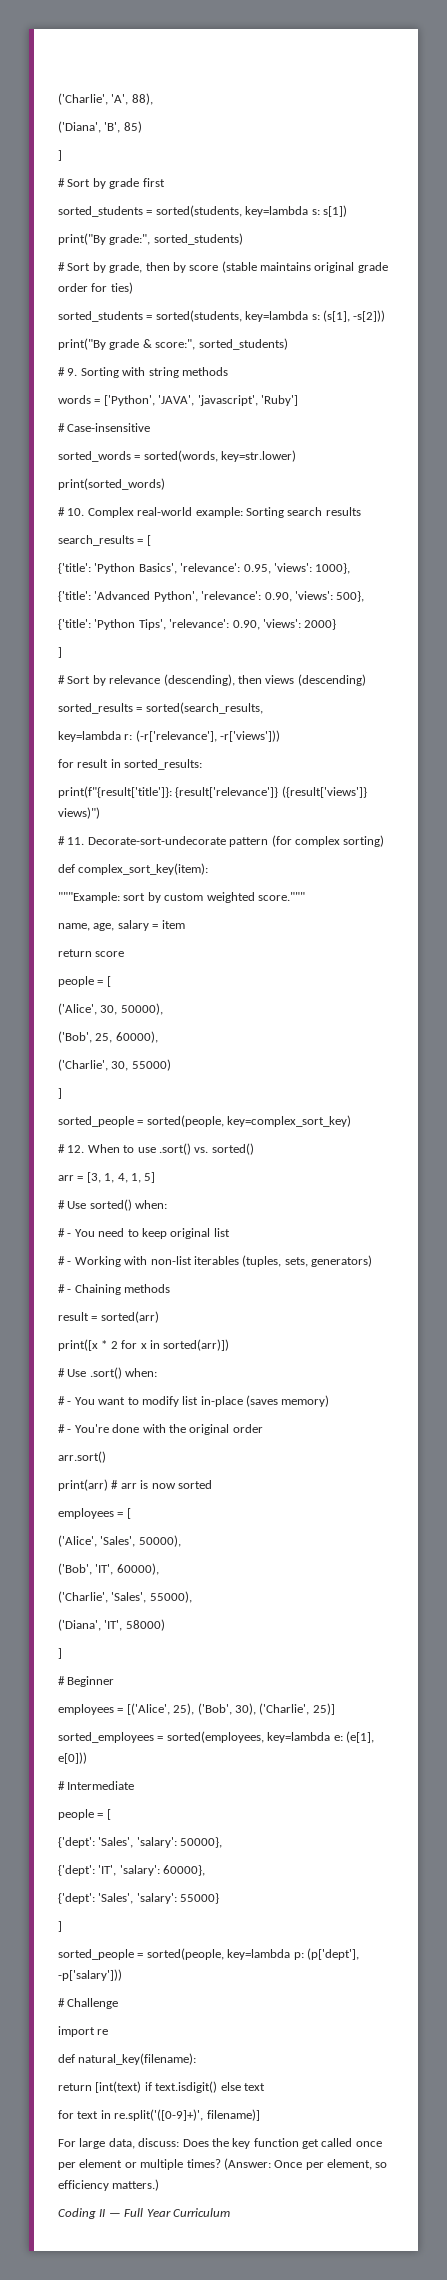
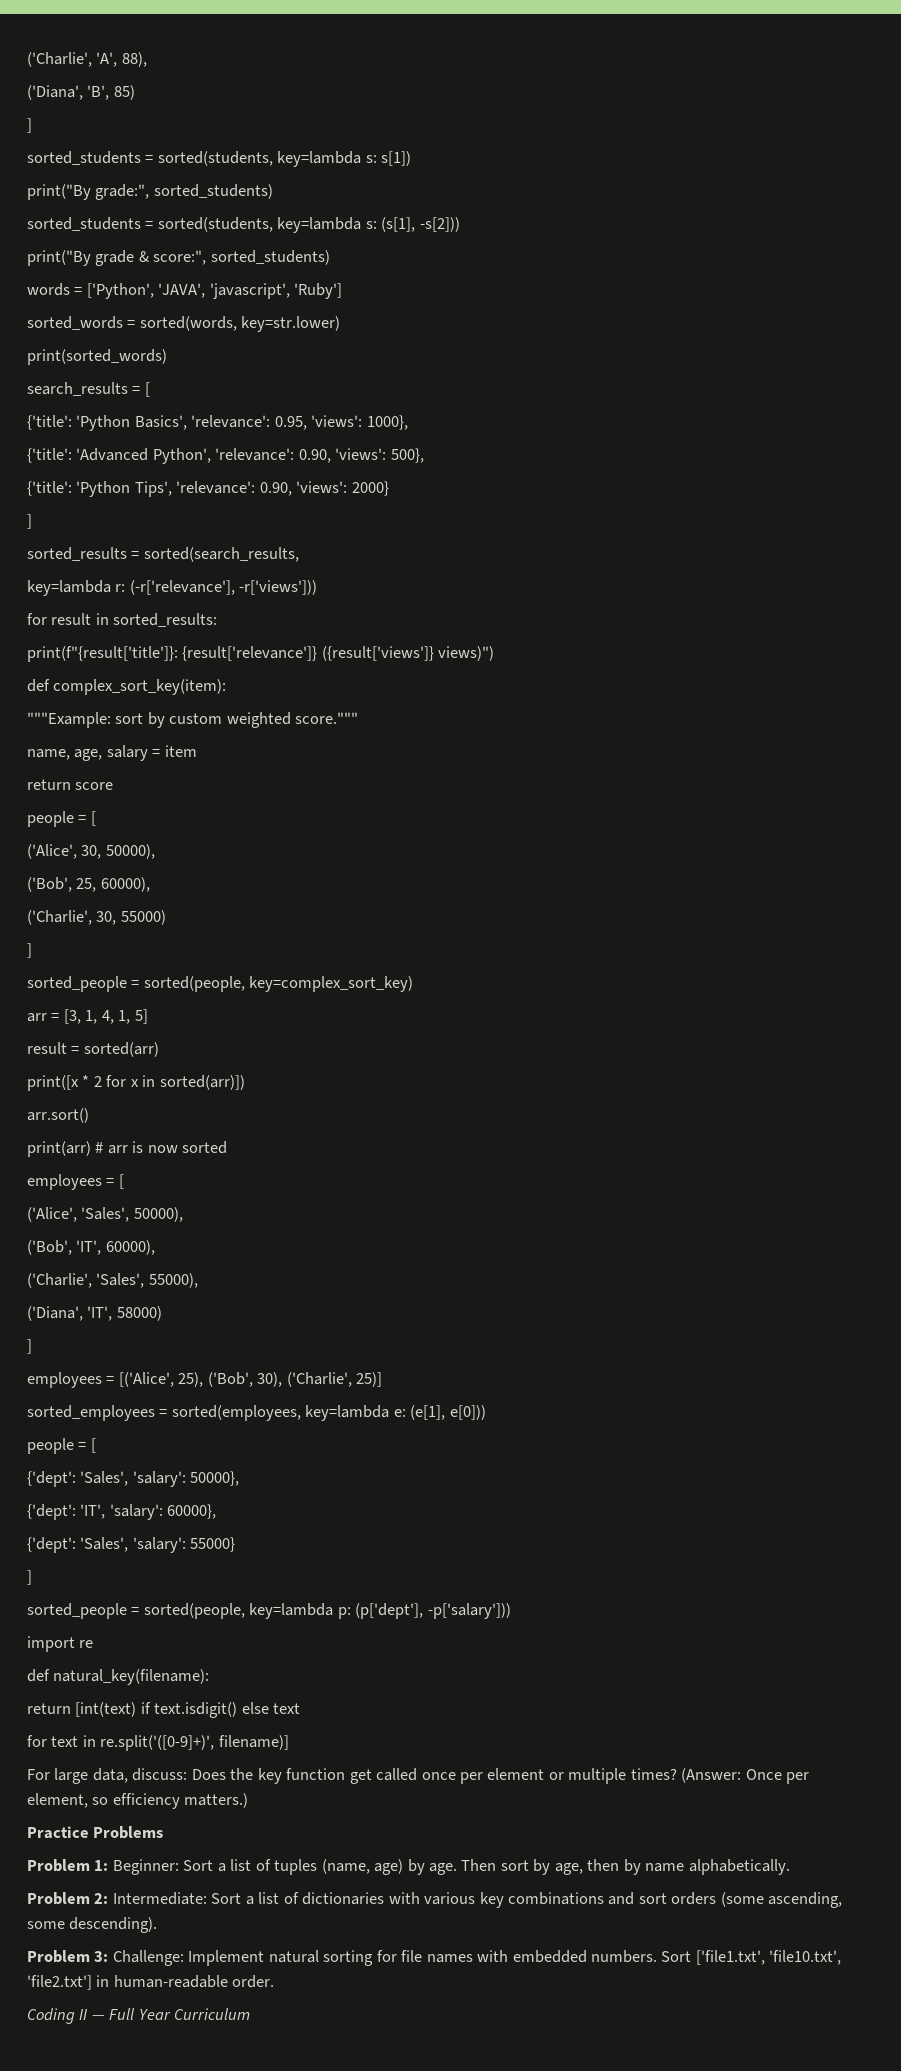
[58,178,165,189] // # Sort by grade first -> (32, 125) none
[58,261,388,273] [58,282,133,294] // # Sort by grade, then by score (stable maintains original grade order for ties) -> (273, 191) none
[58,367,228,378] // # 9. Sorting with string methods -> (330, 257) none
[58,423,151,432] // # Case-insensitive -> (343, 291) none
[58,507,361,518] // # 10. Complex real-world example: Sorting search results -> (167, 357) none
[58,674,366,686] // # Sort by relevance (descending), then views (descending) -> (32, 521) none
[58,835,385,847] // # 11. Decorate-sort-undecorate pattern (for complex sorting) -> (495, 653) none
[58,1143,254,1155] // # 12. When to use .sort() vs. sorted() -> (414, 984) none
[58,1199,168,1211] [58,1228,230,1239] [58,1255,372,1267] [58,1284,171,1295] // # Use sorted() when: // # - You need to keep original list // # - Working with non-list iterables (tuples, sets, generators) // # - Chaining methods -> (148, 1016) none
[58,1367,158,1379] [58,1395,330,1407] [58,1424,263,1435] // # Use .sort() when: // # - You want to modify list in-place (saves memory) // # - You're done with the original order -> (245, 1082) none
[58,1676,115,1687] // # Beginner -> (32, 1346) none
[58,1781,135,1790] // # Intermediate -> (486, 1412) none
[58,1998,119,2009] // # Challenge -> (511, 1611) none
(160, 2185) none -> [27,1826,164,1839] [27,1859,790,1875] [27,1892,843,1908] [27,1917,158,1933] [27,1950,842,1966] [27,1975,275,1990] // Practice Problems // Problem 1: Beginner: Sort a list of tuples (name, age) by age. Then sort by age, then by name alphabetically. // Problem 2: Intermediate: Sort a list of dictionaries with various key combinations and sort orders (some ascending, some descending). // Problem 3: Challenge: Implement natural sorting for file names with embedded numbers. Sort ['file1.txt', 'file10.txt', 'file2.txt'] in human-readable order.

